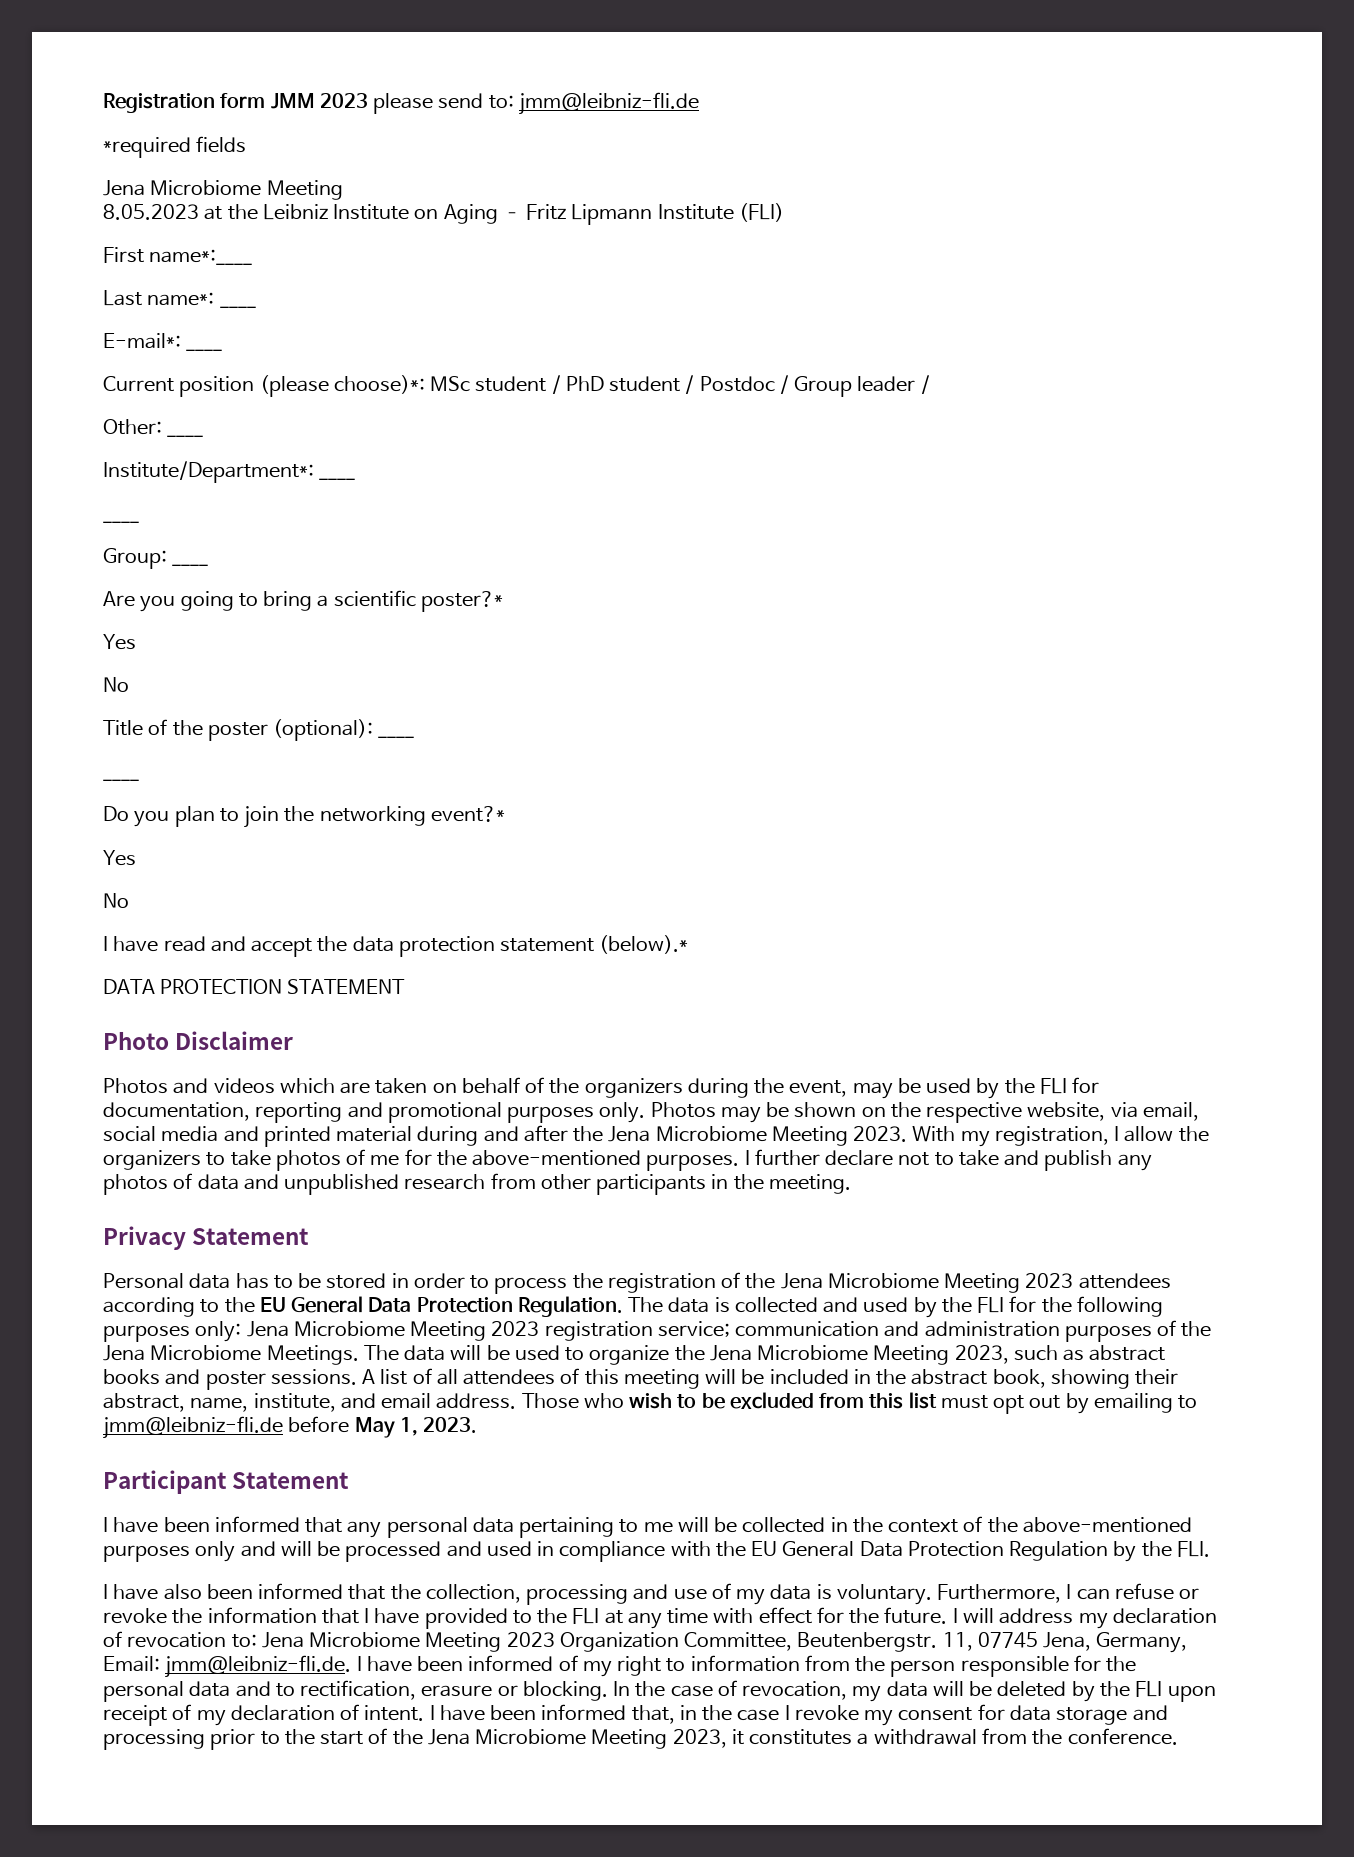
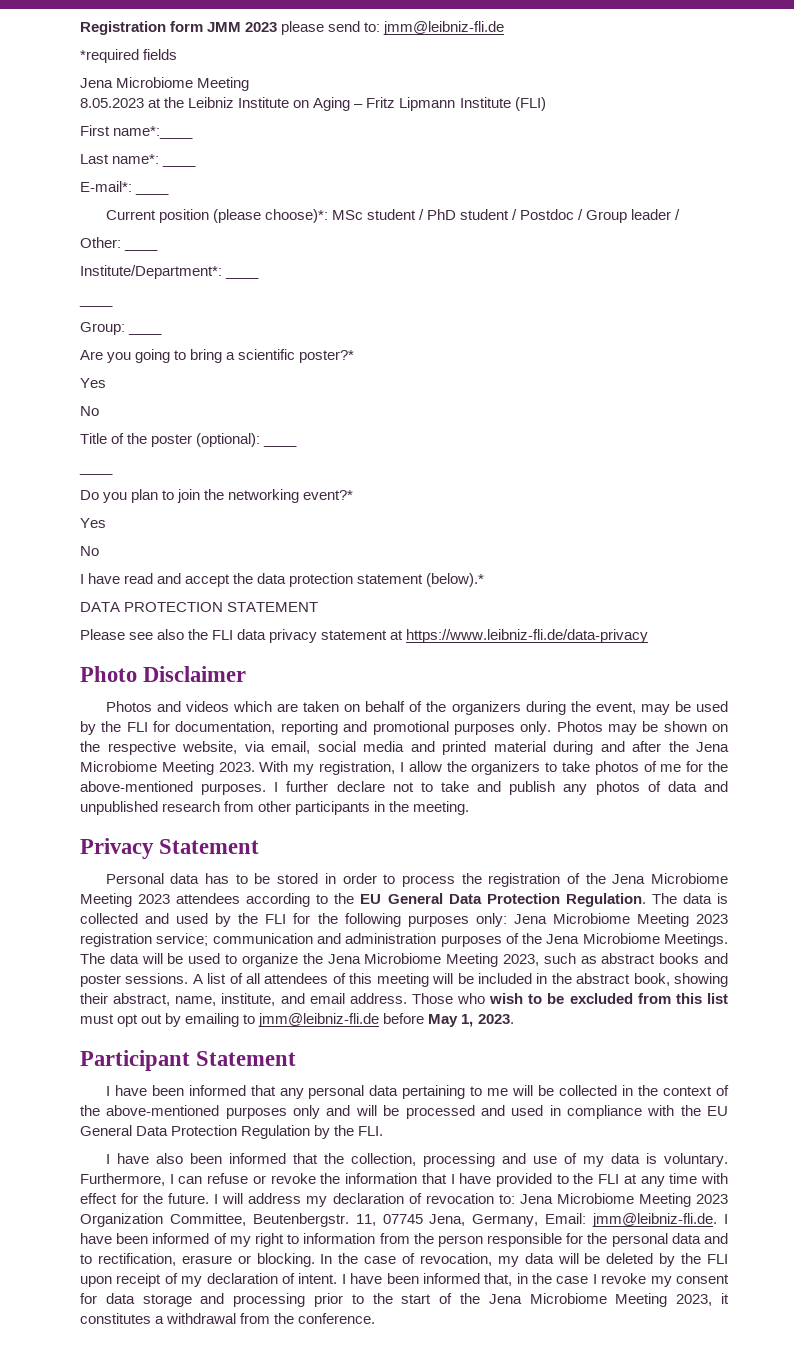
(406, 986) none -> [80,629,649,643] // Please see also the FLI data privacy statement at https://www.leibniz-fli.de/data-privacy

